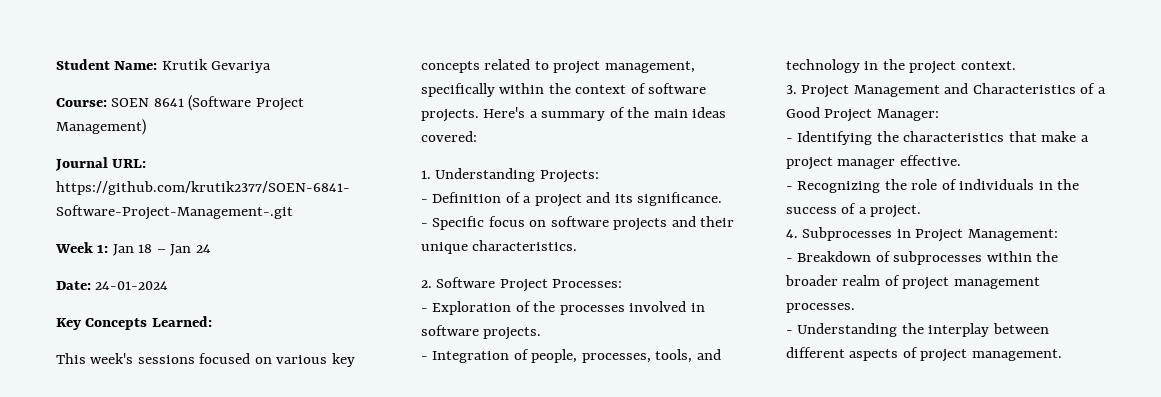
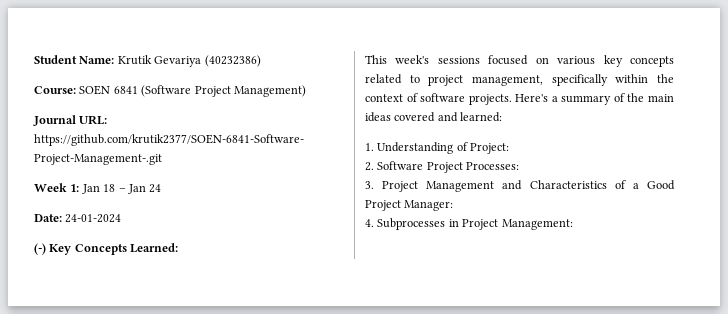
(272, 67) none -> [204,55,261,67] (40232386)
[153,98,184,107] 8641 -> [113,86,138,94] 6841
(169, 285) none -> [34,243,46,255] (-)
[421,131,477,142] covered: -> [394,112,503,122] covered and learned:
[539,170,599,183] [421,192,723,207] [421,216,735,231] [421,240,578,254] [421,277,623,292] [421,301,705,315] [421,325,542,340] [421,349,721,363] [786,59,1016,74] Projects: // - Definition of a project and its significance. // - Specific focus on software projects and their unique characteristics. // 2. Software Project Processes: // - Exploration of the processes involved in software projects. // - Integration of people, processes, tools, and technology in the project context. -> [456,142,510,154] [365,161,520,173] of Project: // 2. Software Project Processes:
[786,131,1089,145] [786,155,961,170] [786,179,1080,193] [786,203,922,218] // - Identifying the characteristics that make a project manager effective. // - Recognizing the role of individuals in the success of a project. -> (454, 205) none
[786,251,1059,265] [785,275,1040,290] [786,303,855,313] [786,323,1049,337] [786,347,1062,362] // - Breakdown of subprocesses within the broader realm of project management processes. // - Understanding the interplay between different aspects of project management. -> (573, 224) none

